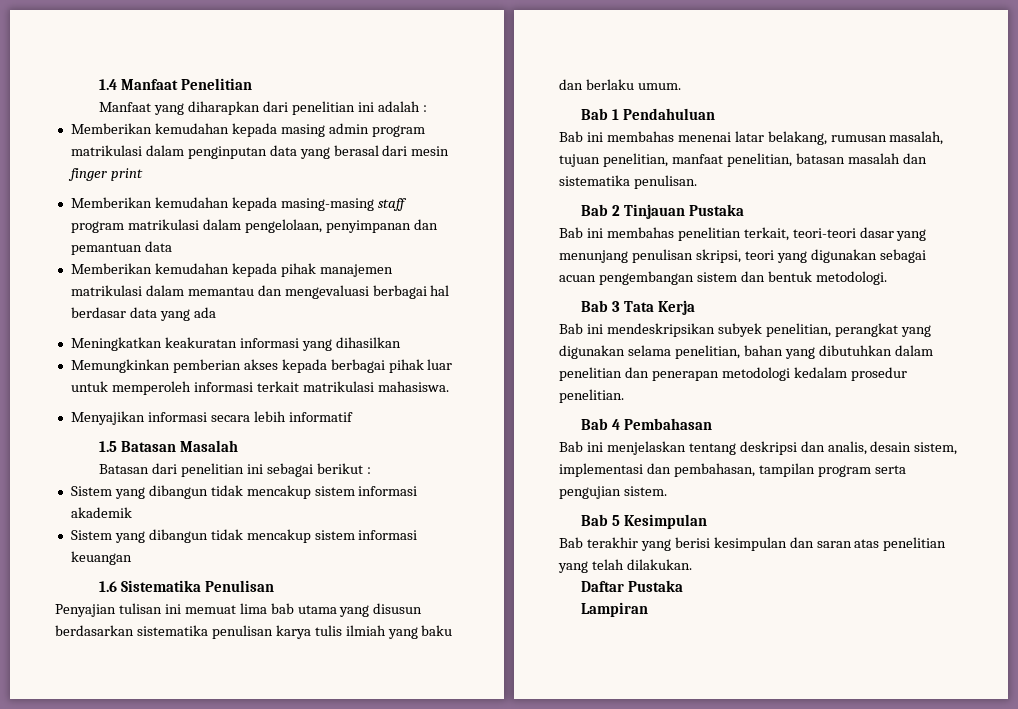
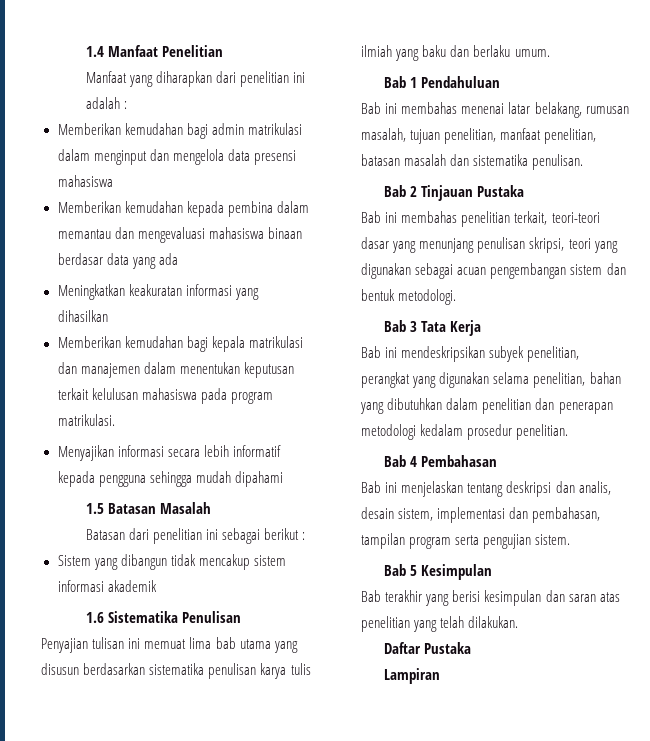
[231,123,425,137] [70,145,450,159] [67,168,143,181] [70,197,407,211] [70,219,438,233] [70,241,172,255] [70,263,393,277] [70,285,142,296] kepada masing admin program matrikulasi dalam penginputan data yang berasal dari mesin finger print // Memberikan kemudahan kepada masing-masing staff program matrikulasi dalam pengelolaan, penyimpanan dan pemantuan data // Memberikan kemudahan kepada pihak manajemen matrikulasi -> [186,123,302,139] [57,149,297,165] [57,175,113,187] [57,201,273,217] bagi admin matrikulasi dalam menginput dan mengelola data presensi mahasiswa // Memberikan kemudahan kepada pembina
[372,285,450,299] berbagai hal -> [208,227,302,239] mahasiswa binaan
[70,359,453,373] [70,381,449,395] Memungkinkan pemberian akses kepada berbagai pihak luar untuk memperoleh informasi terkait matrikulasi mahasiswa. -> [57,336,303,352] [57,362,294,378] [57,388,273,404] [57,414,115,426] Memberikan kemudahan bagi kepala matrikulasi dan manajemen dalam menentukan keputusan terkait kelulusan mahasiswa pada program matrikulasi.
(353, 417) none -> [57,471,283,487] kepada pengguna sehingga mudah dipahami
[70,529,418,543] [70,551,132,565] // Sistem yang dibangun tidak mencakup sistem informasi keuangan -> (157, 586) none

